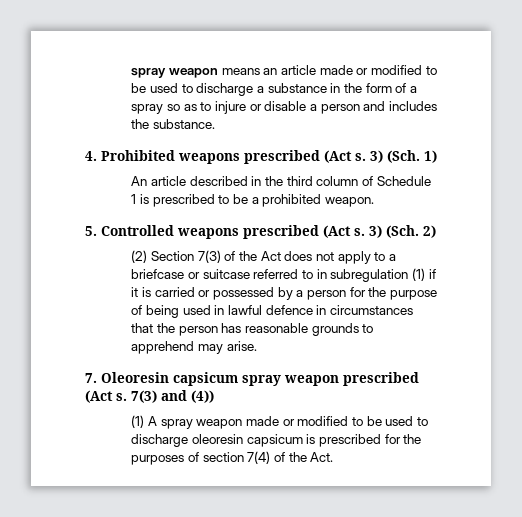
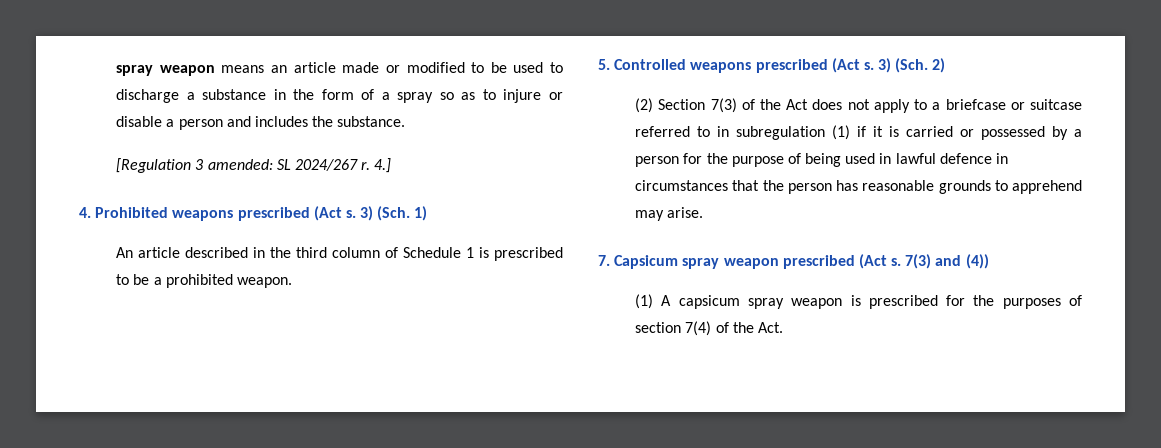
(216, 124) none -> [116,158,392,173] // [Regulation 3 amended: SL 2024/267 r. 4.]
[101,372,238,386] Oleoresin capsicum -> [614,255,679,269] Capsicum
[160,416,428,429] [131,434,303,447] spray weapon made or modified to be used to discharge oleoresin capsicum -> [678,295,843,309] capsicum spray weapon

